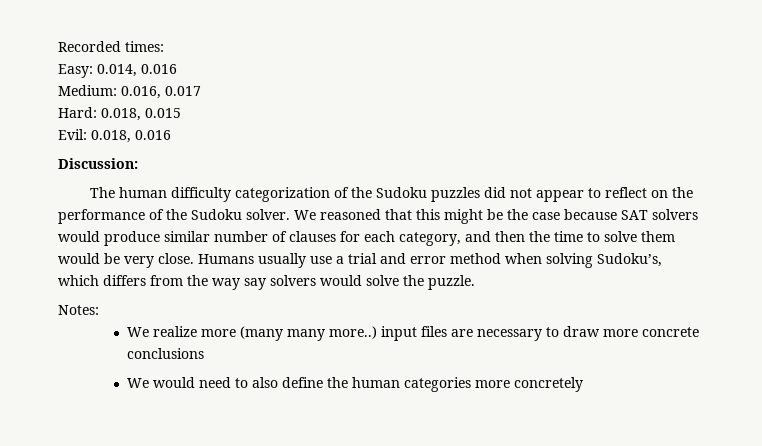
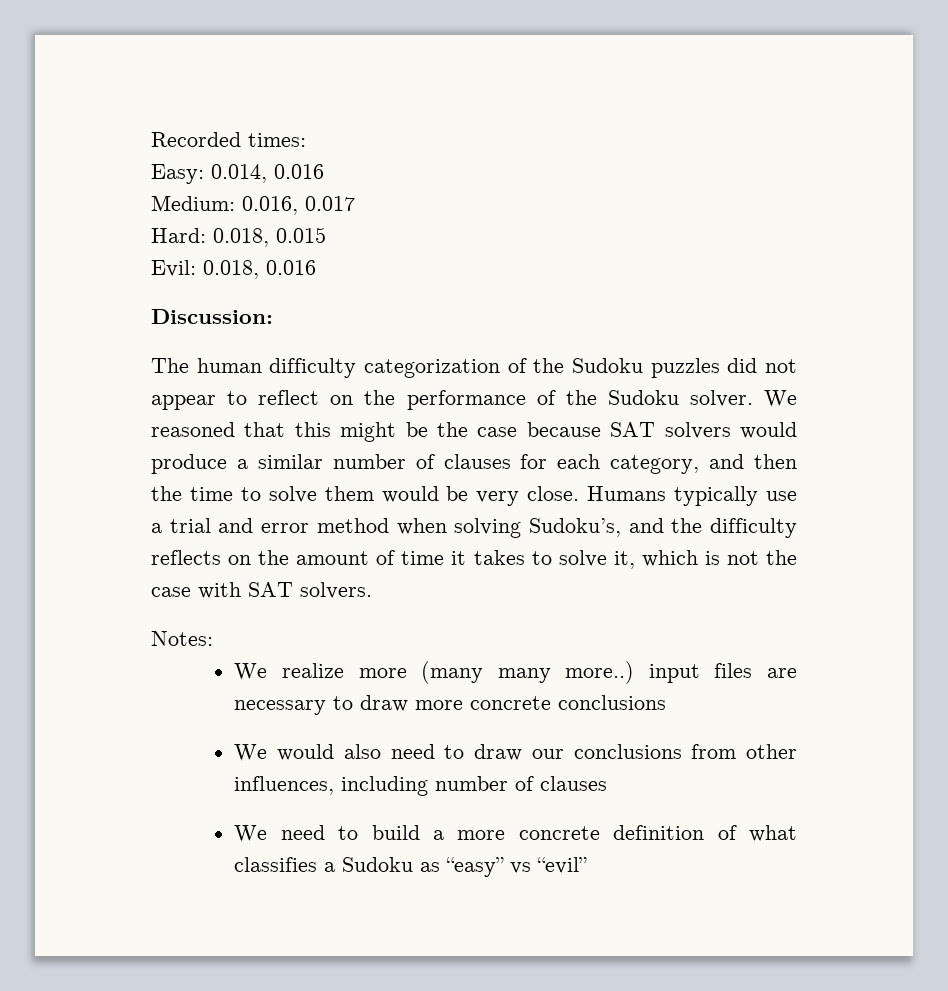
(160, 238) none -> [236,459,248,469] a
[258,253,306,268] usually -> [674,486,759,506] typically
[58,275,475,290] which differs from the way say solvers would solve the puzzle. -> [628,518,797,538] [151,550,797,569] [151,582,372,599] and the difficulty reflects on the amount of time it takes to solve it, which is not the case with SAT solvers.
[198,377,583,392] need to also define the human categories more concretely -> [343,744,797,761] [234,776,608,796] [234,825,797,842] [234,857,588,877] also need to draw our conclusions from other influences, including number of clauses // We need to build a more concrete definition of what classifies a Sudoku as “easy” vs “evil”

